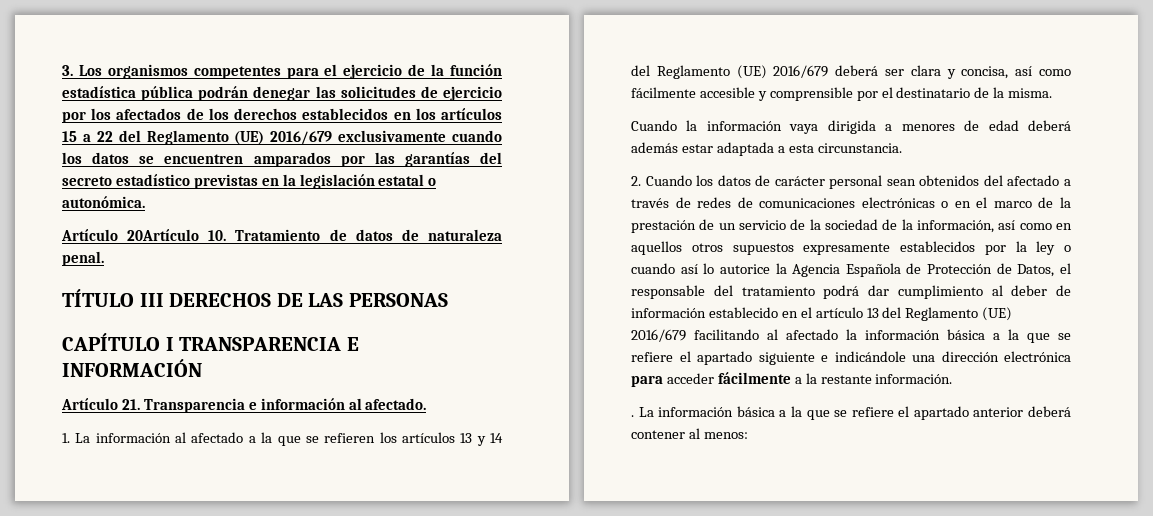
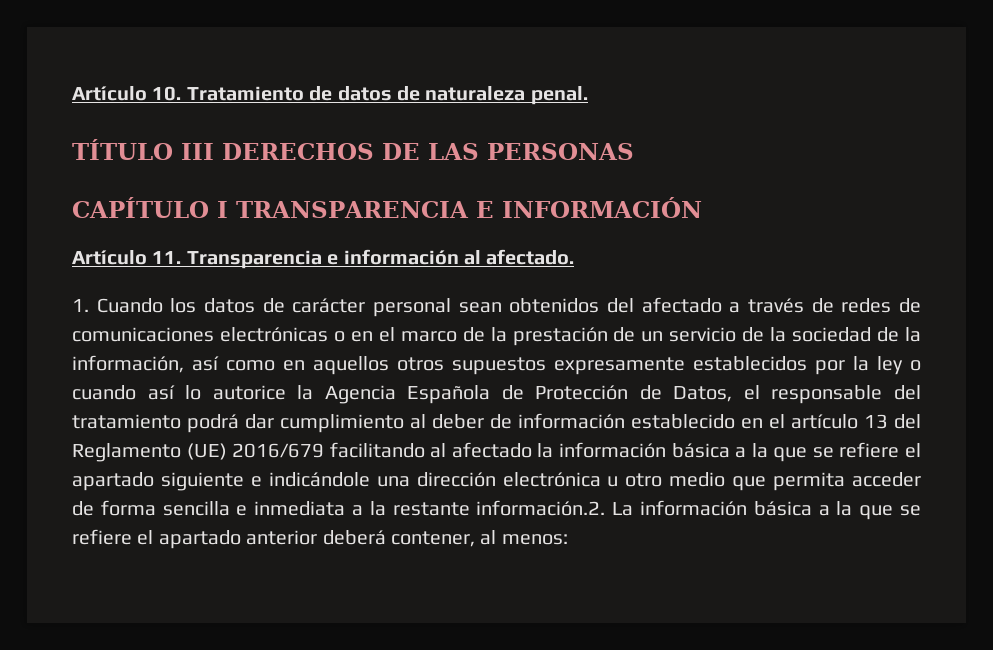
[62,64,503,79] [62,86,503,101] [62,108,503,123] [62,130,502,145] [62,152,502,167] [62,174,437,189] [62,196,145,208] [61,229,200,241] 3. Los organismos competentes para el ejercicio de la función estadística pública podrán denegar las solicitudes de ejercicio por los afectados de los derechos establecidos en los artículos 15 a 22 del Reglamento (UE) 2016/679 exclusivamente cuando los datos se encuentren amparados por las garantías del secreto estadístico previstas en la legislación estatal o autonómica. // Artículo 20Artículo -> [72,86,147,101] Artículo
[121,399,140,410] 21. -> [152,251,182,264] 11.
[75,432,503,446] [631,65,1071,79] [631,87,1053,101] [631,120,1071,134] [631,142,902,156] [631,176,641,186] La información al afectado a la que se refieren los artículos 13 y 14 del Reglamento (UE) 2016/679 deberá ser clara y concisa, así como fácilmente accesible y comprensible por el destinatario de la misma. // Cuando la información vaya dirigida a menores de edad deberá además estar adaptada a esta circunstancia. // 2. -> (89, 305) none
[631,372,791,387] para acceder fácilmente -> [607,472,921,491] [72,500,346,516] u otro medio que permita acceder de forma sencilla e inmediata
[875,374,953,384] [631,415,634,417] información. // . -> [476,500,606,516] información.2.
[631,430,685,439] contener -> [391,531,475,547] contener,

